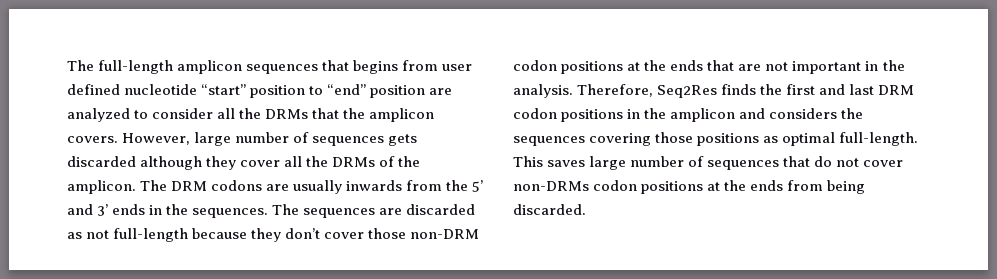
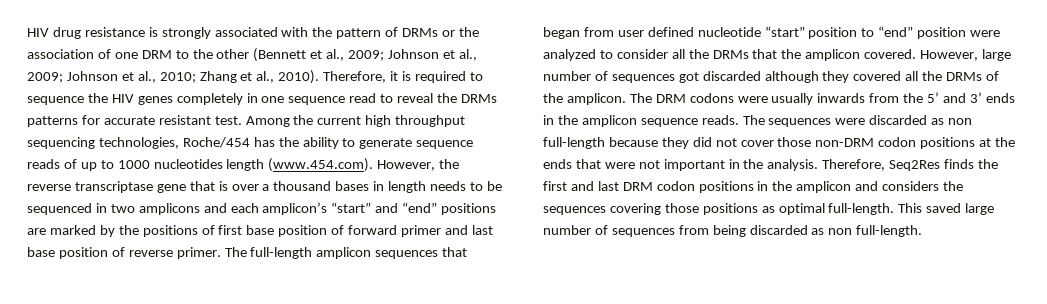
(67, 65) none -> [27,27,479,39] [27,48,477,62] [27,70,483,84] [27,93,497,105] [27,115,466,127] [27,137,474,149] [27,158,460,172] [27,181,502,193] [27,202,497,215] [27,225,493,237] [27,247,221,259] HIV drug resistance is strongly associated with the pattern of DRMs or the association of one DRM to the other (Bennett et al., 2009; Johnson et al., 2009; Johnson et al., 2010; Zhang et al., 2010). Therefore, it is required to sequence the HIV genes completely in one sequence read to reveal the DRMs patterns for accurate resistant test. Among the current high throughput sequencing technologies, Roche/454 has the ability to generate sequence reads of up to 1000 nucleotides length (www.454.com). However, the reverse transcriptase gene that is over a thousand bases in length needs to be sequenced in two amplicons and each amplicon’s “start” and “end” positions are marked by the positions of first base position of forward primer and last base position of reverse primer.
[353,60,399,74] begins -> [543,27,580,39] began
[429,88,453,95] are -> [970,30,1001,37] were
[67,136,118,143] covers. -> [864,49,917,59] covered.
[388,134,418,146] gets -> [678,72,699,83] got
[240,160,281,167] cover -> [853,71,902,81] covered
[266,184,290,191] are -> [737,96,768,103] were
[192,208,269,218] sequences. -> [581,115,739,127] amplicon sequence reads.
[379,204,476,215] [67,230,110,239] are discarded as not -> [835,115,973,125] were discarded as non
[285,228,321,239] don’t -> [692,137,737,147] did not
[738,64,762,71] are -> [604,162,635,169] were
[547,156,904,170] [513,180,866,194] [513,204,586,215] saves large number of sequences that do not cover non-DRMs codon positions at the ends from being discarded. -> [926,203,995,215] [543,225,923,237] saved large number of sequences from being discarded as non full-length.

